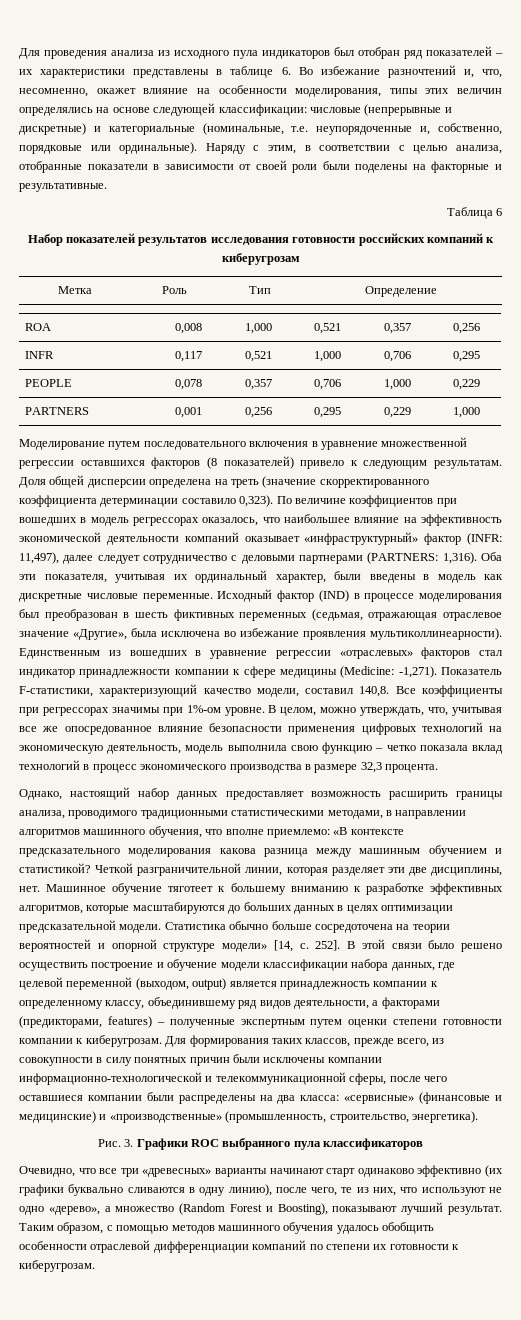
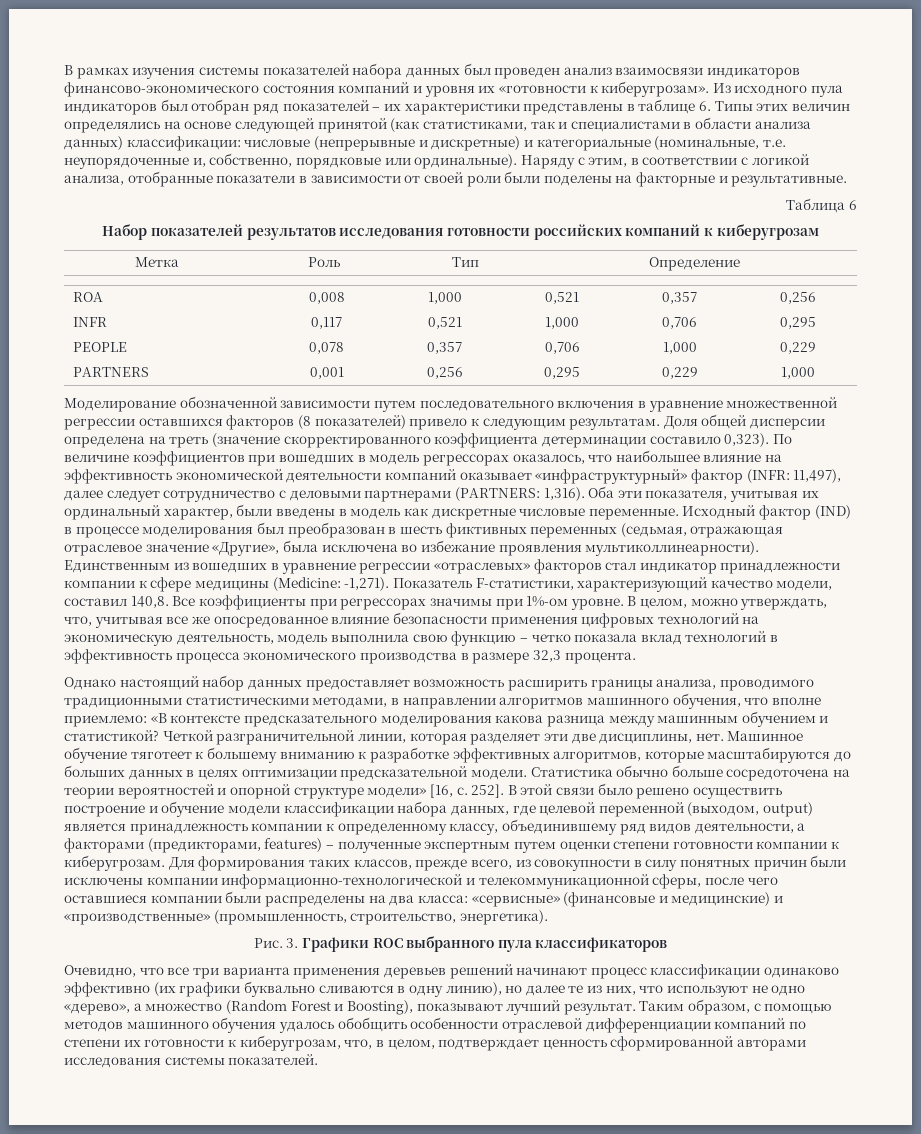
[19,48,170,59] Для проведения анализа из -> [64,63,801,79] [64,81,731,97] В рамках изучения системы показателей набора данных был проведен анализ взаимосвязи индикаторов финансово-экономического состояния компаний и уровня их «готовности к киберугрозам». Из
[298,65,503,78] [19,85,418,97] Во избежание разночтений и, что, несомненно, окажет влияние на особенности моделирования, типы -> [714,101,753,111] Типы
(216, 109) none -> [317,117,811,133] [64,136,123,150] принятой (как статистиками, так и специалистами в области анализа данных)
[413,145,448,154] целью -> [751,154,809,165] логикой
(105, 444) none -> [179,396,371,408] обозначенной зависимости
[92,764,137,773] процесс -> [64,649,240,664] эффективность процесса
[19,789,62,800] Однако, -> [64,677,116,690] Однако
[273,940,293,952] [14, -> [429,784,453,798] [16,
[142,1168,356,1177] «древесных» варианты начинают старт -> [222,964,761,979] варианта применения деревьев решений начинают процесс классификации
[275,1187,338,1196] после чего, -> [505,985,565,996] но далее
[19,1260,95,1272] киберугрозам. -> [239,1035,807,1051] [64,1054,319,1068] киберугрозам, что, в целом, подтверждает ценность сформированной авторами исследования системы показателей.

